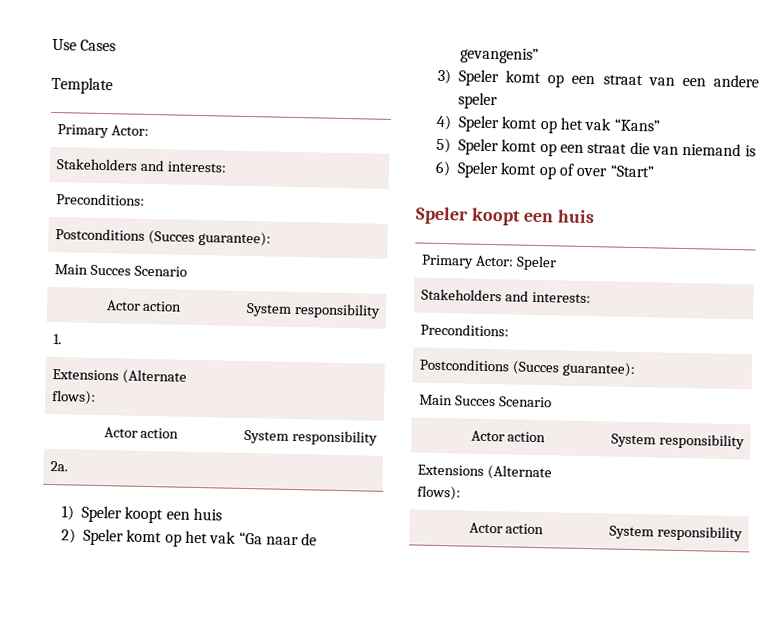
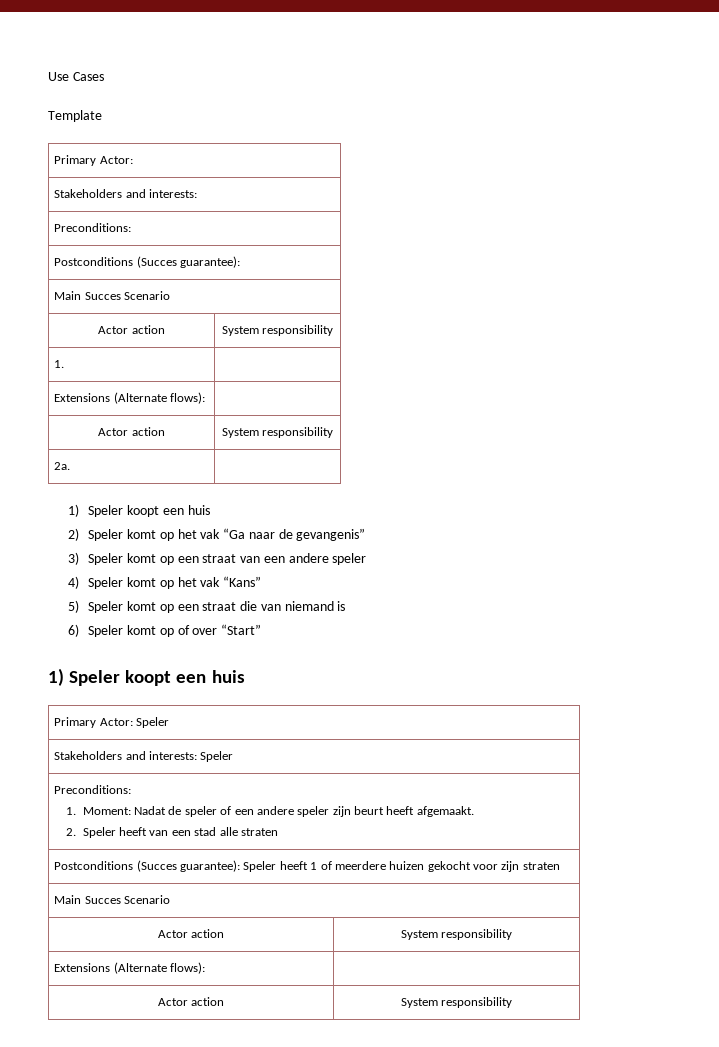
(655, 171) none -> [48,668,64,686] 1)
[420,323,510,337] [419,358,636,378] // Preconditions: // Postconditions (Succes guarantee): -> [200,751,234,762] [54,785,132,794] [66,806,474,817] [66,827,278,838] [54,860,560,872] Speler // Preconditions: // 1. Moment: Nadat de speler of een andere speler zijn beurt heeft afgemaakt. // 2. Speler heeft van een stad alle straten // Postconditions (Succes guarantee): Speler heeft 1 of meerdere huizen gekocht voor zijn straten

